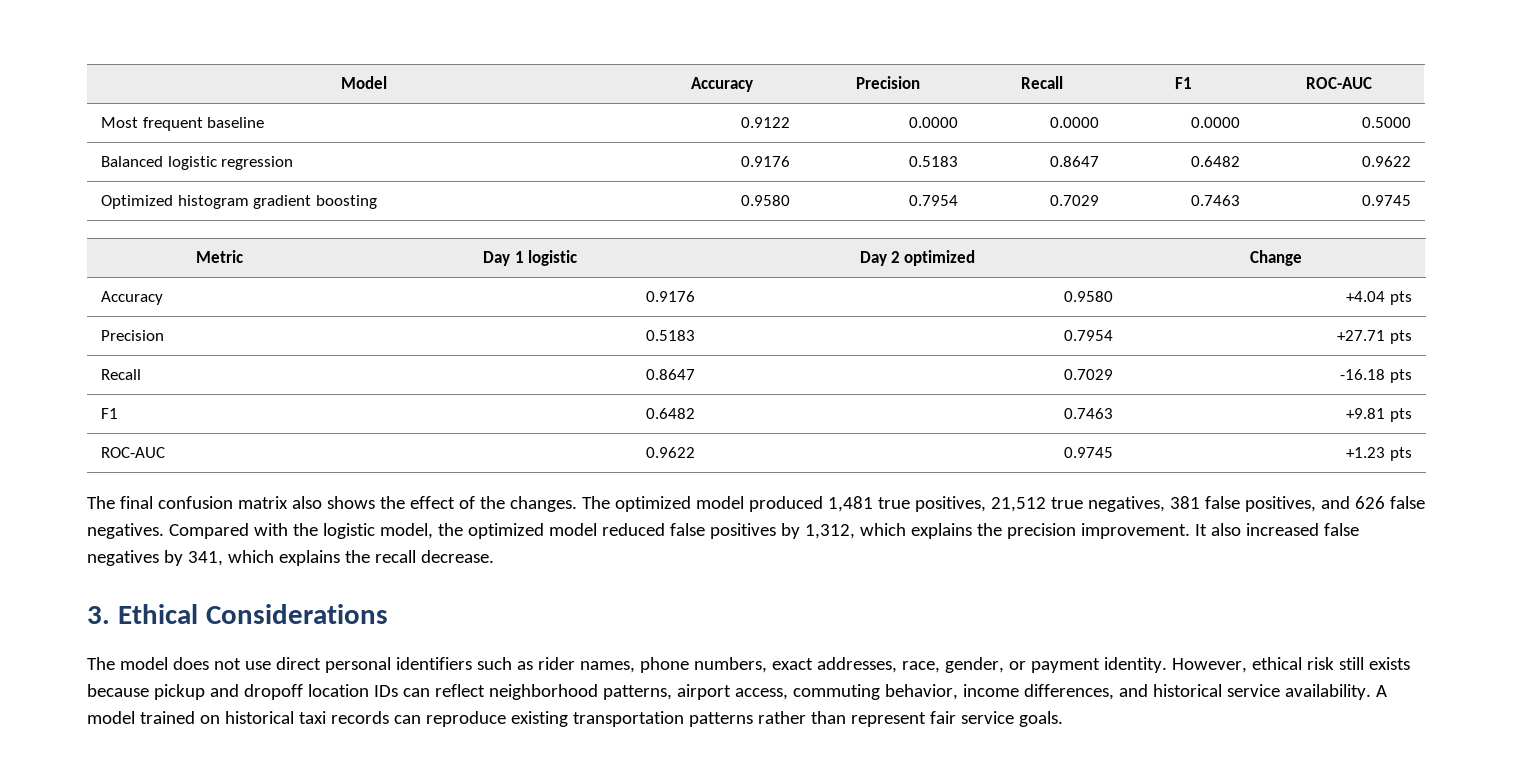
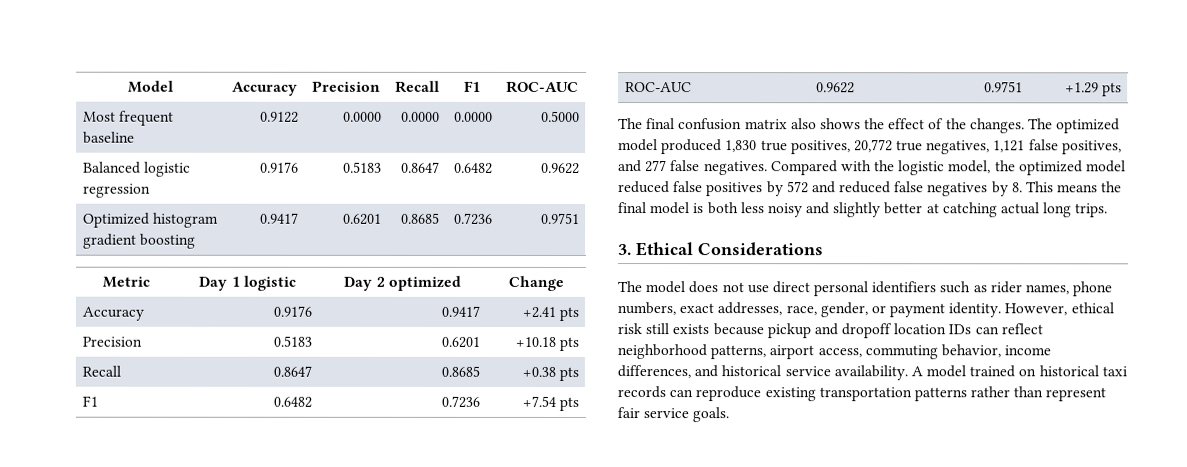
[740,195,790,206] [908,195,958,206] [1049,195,1099,206] [1190,195,1240,206] [1361,195,1411,206] 0.9580 | 0.7954 | 0.7029 | 0.7463 | 0.9745 -> [260,212,300,224] [343,213,383,225] [401,212,441,224] [454,212,494,225] [541,212,581,224] 0.9417 | 0.6201 | 0.8685 | 0.7236 | 0.9751
[1063,291,1113,302] [1346,291,1386,302] 0.9580 | +4.04 -> [441,305,481,317] [521,306,556,318] 0.9417 | +2.41
[1063,330,1113,341] [1337,330,1386,341] 0.7954 | +27.71 -> [441,336,481,348] [514,336,556,347] 0.6201 | +10.18
[1063,369,1113,380] [1340,369,1386,380] 0.7029 | -16.18 -> [441,365,481,377] [521,366,556,377] 0.8685 | +0.38
[1063,408,1113,419] [1346,408,1386,419] 0.7463 | +9.81 -> [441,395,481,408] [521,395,556,407] 0.7236 | +7.54
[1063,447,1113,458] [1346,447,1386,458] 0.9745 | +1.23 -> [984,81,1024,93] [1064,82,1099,94] 0.9751 | +1.29
[827,496,873,512] 1,481 -> [725,140,758,153] 1,830
[990,497,1046,512] 21,512 -> [853,139,893,153] 20,772
[1169,496,1200,509] 381 -> [993,140,1026,153] 1,121
[1354,496,1385,509] 626 -> [645,160,668,173] 277
[804,523,1359,539] [87,550,494,566] 1,312, which explains the precision improvement. It also increased false negatives by 341, which explains the recall decrease. -> [786,181,1123,197] [618,202,1109,218] 572 and reduced false negatives by 8. This means the final model is both less noisy and slightly better at catching actual long trips.

